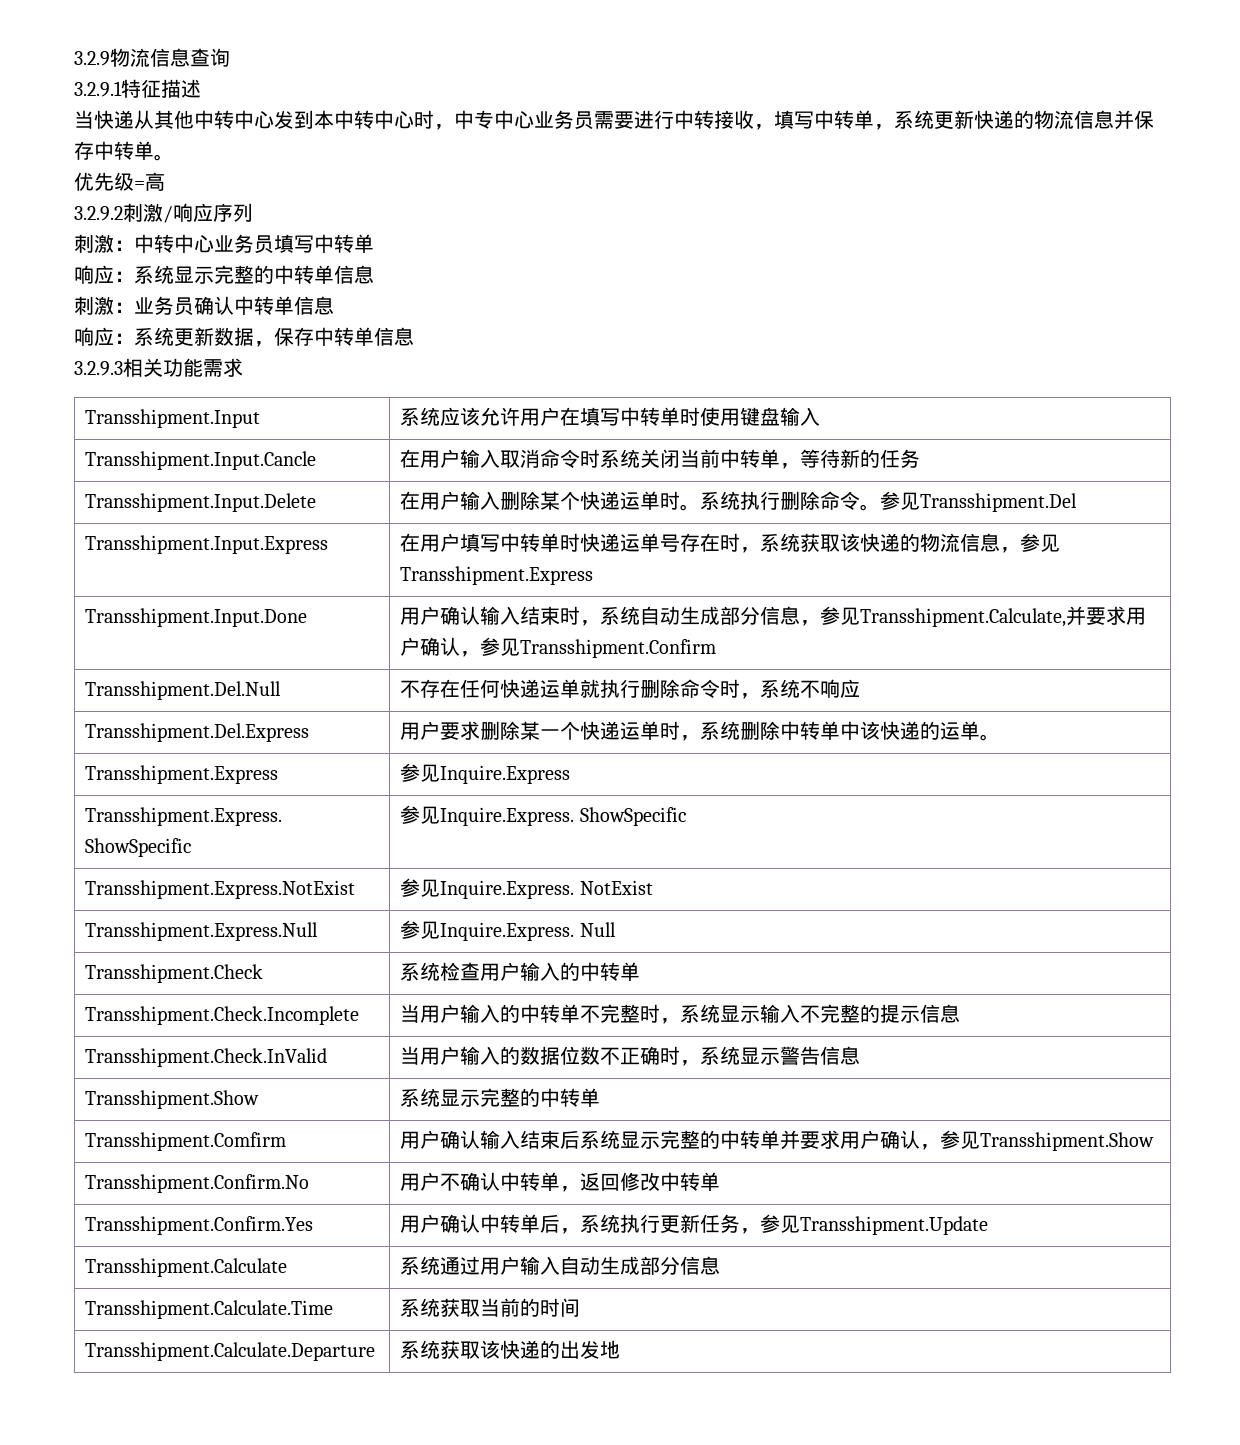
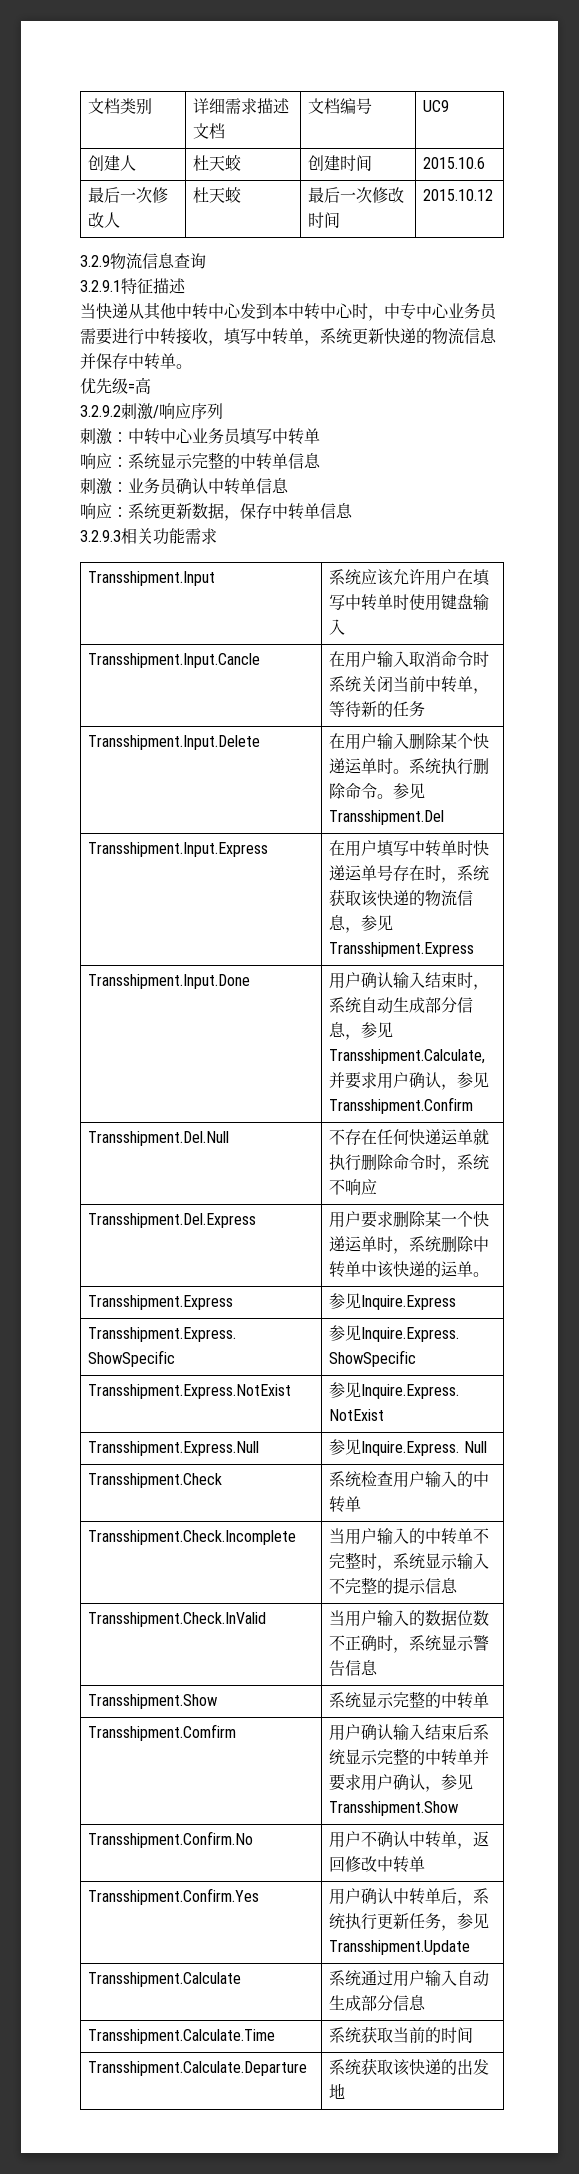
(74, 58) none -> [88,98,153,114] [193,98,291,114] [193,123,226,139] [308,98,373,114] [423,100,450,112] [88,155,137,171] [193,155,242,171] [308,155,373,171] [423,157,486,169] [88,187,169,203] [88,212,121,228] [193,187,242,203] [308,187,405,203] [308,212,341,228] [423,189,494,201] 文档类别 | 详细需求描述文档 | 文档编号 | UC9 // 创建人 | 杜天蛟 | 创建时间 | 2015.10.6 // 最后一次修改人 | 杜天蛟 | 最后一次修改时间 | 2015.10.12 //

